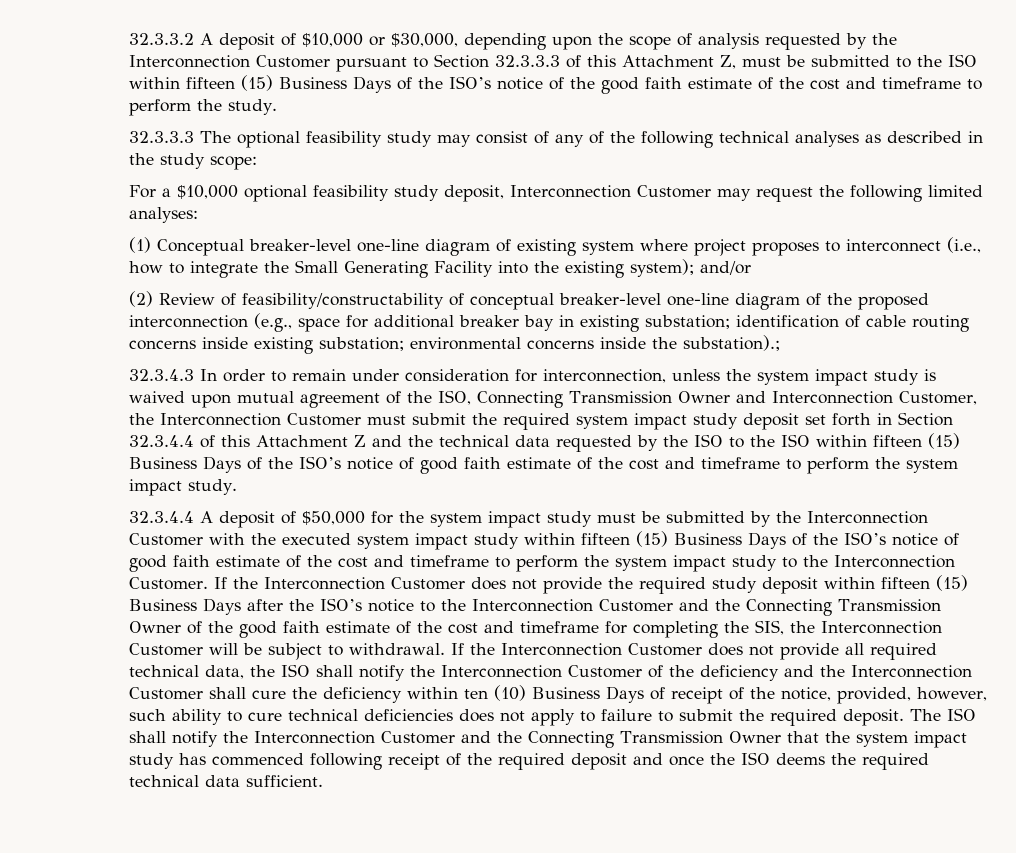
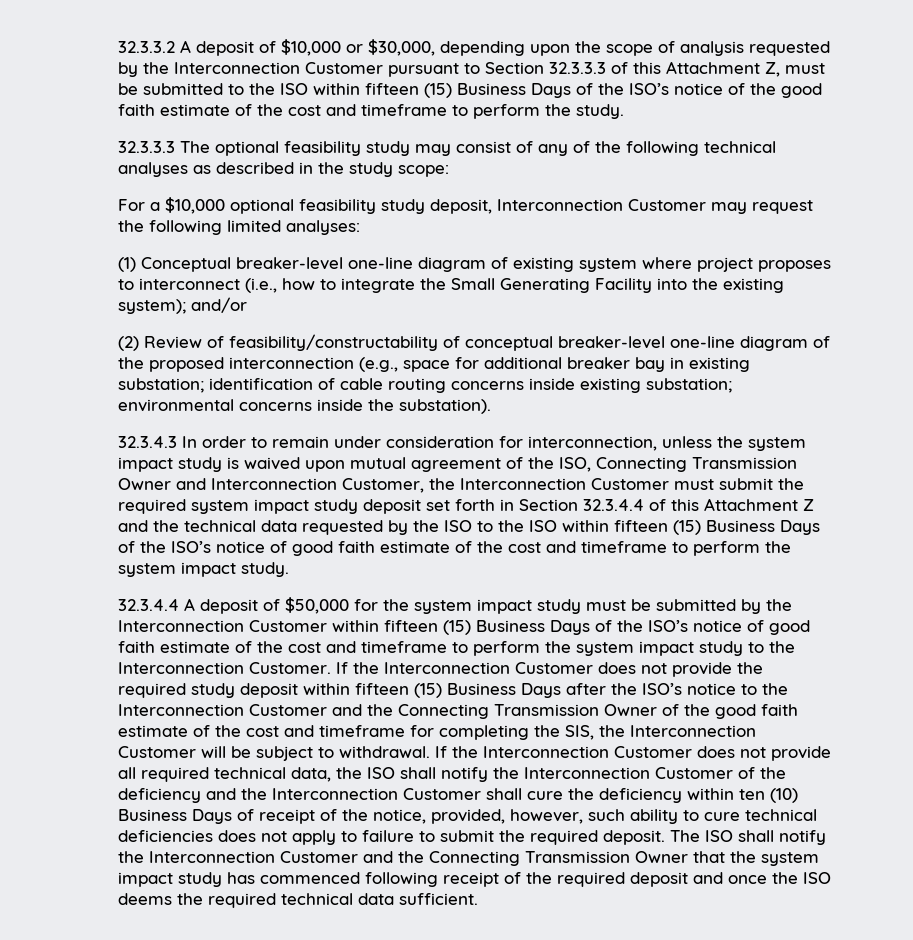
[683,335,781,351] substation).; -> [398,399,491,414] substation).
[209,533,520,550] with the executed system impact study -> (327, 626) none

